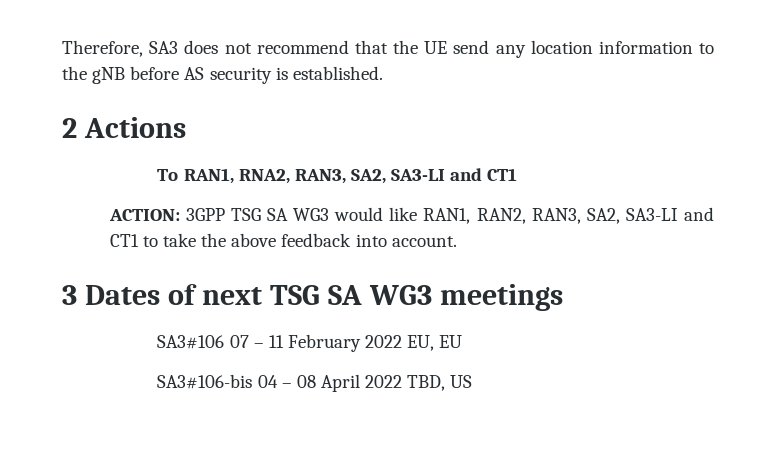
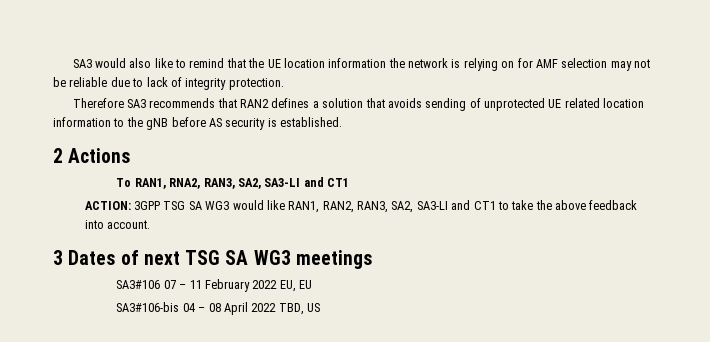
[62,40,526,58] Therefore, SA3 does not recommend that the UE send any -> [72,58,651,71] [53,77,284,90] [72,98,600,111] SA3 would also like to remind that the UE location information the network is relying on for AMF selection may not be reliable due to lack of integrity protection. // Therefore SA3 recommends that RAN2 defines a solution that avoids sending of unprotected UE related

